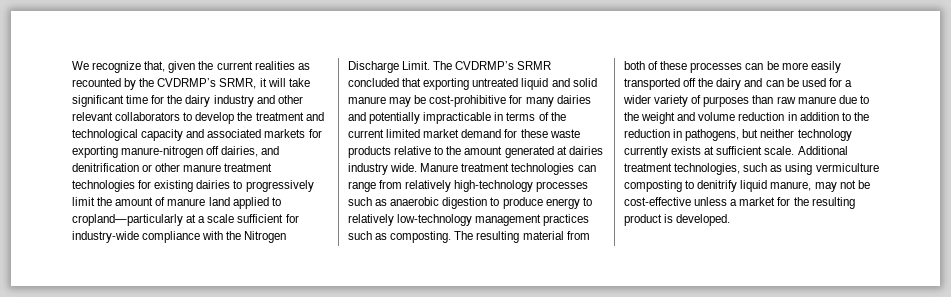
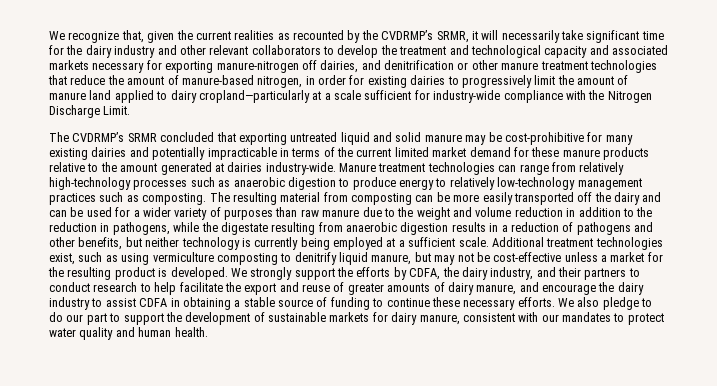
(286, 82) none -> [501,30,560,43] necessarily
(306, 133) none -> [92,62,145,73] necessary
(135, 186) none -> [48,75,346,88] that reduce the amount of manure-based nitrogen, in order
(281, 201) none -> [170,90,197,103] dairy
(431, 65) none -> (131, 110) //
(554, 102) none -> [49,148,88,160] existing
[549,129,580,138] waste -> [562,149,600,157] manure
[348,163,418,175] industry wide. -> [265,162,336,175] industry-wide.
[624,61,743,73] both of these processes -> [351,193,412,205] composting
[742,129,852,141] [624,146,715,158] but neither technology currently exists at -> [173,222,653,235] [49,237,405,250] while the digestate resulting from anaerobic digestion results in a reduction of pathogens and other benefits, but neither technology is currently being employed at a
[674,163,741,175] technologies, -> [595,237,663,250] [49,253,75,265] technologies exist,
(812, 186) none -> [414,252,431,262] but
(731, 220) none -> [230,267,640,280] [49,282,644,295] [49,297,653,310] [49,312,664,325] [49,327,208,340] We strongly support the efforts by CDFA, the dairy industry, and their partners to conduct research to help facilitate the export and reuse of greater amounts of dairy manure, and encourage the dairy industry to assist CDFA in obtaining a stable source of funding to continue these necessary efforts. We also pledge to do our part to support the development of sustainable markets for dairy manure, consistent with our mandates to protect water quality and human health.

